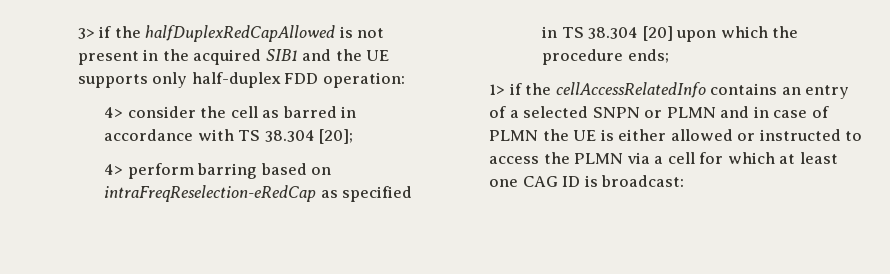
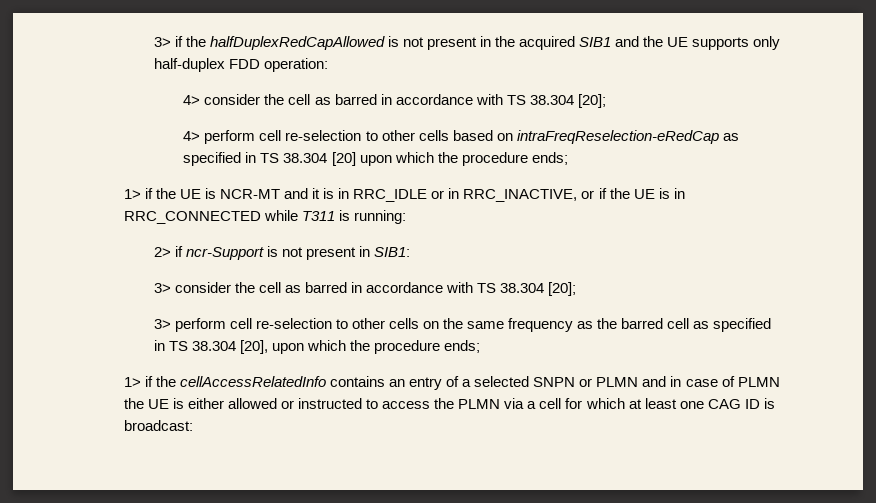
[197,163,258,179] barring -> [259,130,449,141] cell re-selection to other cells
(669, 56) none -> [123,188,685,202] [123,210,406,224] [153,246,410,260] [153,282,577,296] [153,318,772,332] [153,340,480,354] // 1> if the UE is NCR-MT and it is in RRC_IDLE or in RRC_INACTIVE, or if the UE is in RRC_CONNECTED while T311 is running: // 2> if ncr-Support is not present in SIB1: // 3> consider the cell as barred in accordance with TS 38.304 [20]; // 3> perform cell re-selection to other cells on the same frequency as the barred cell as specified in TS 38.304 [20], upon which the procedure ends;

